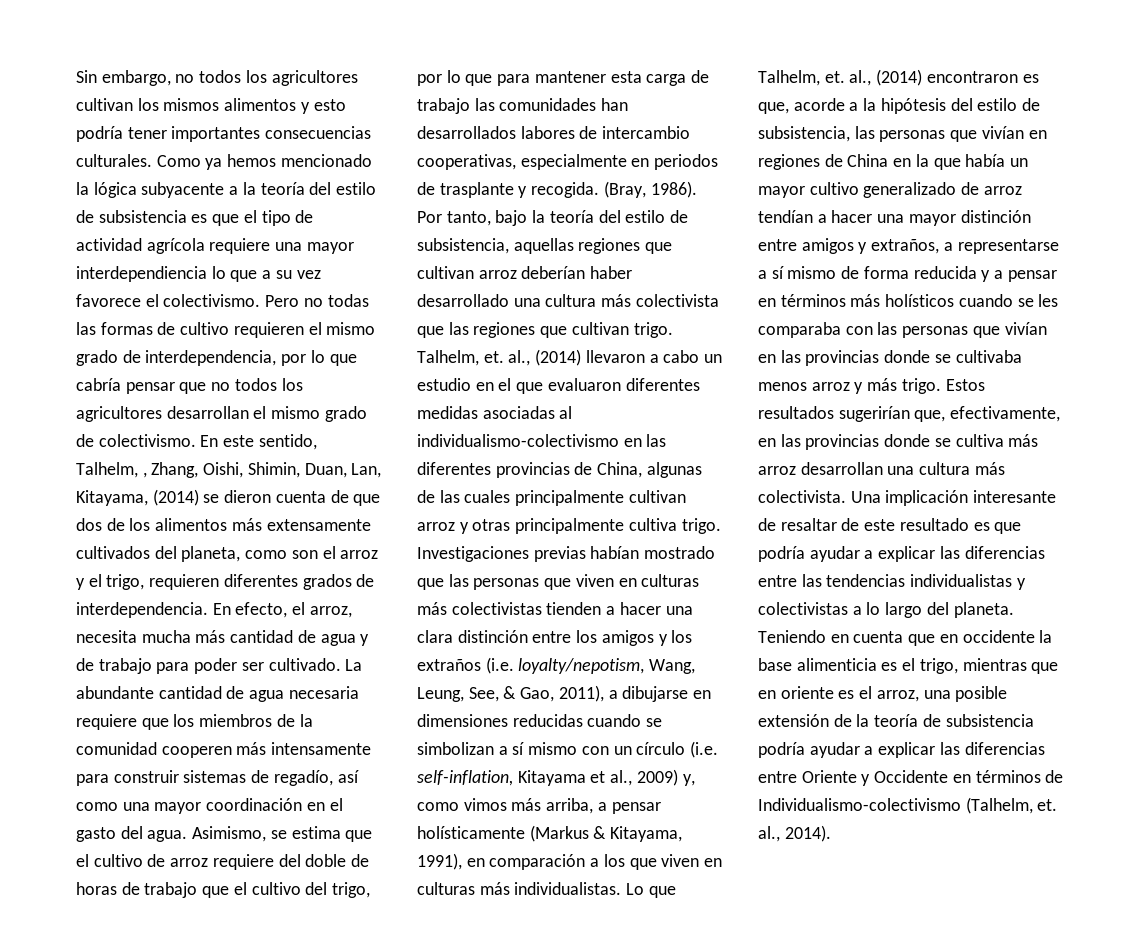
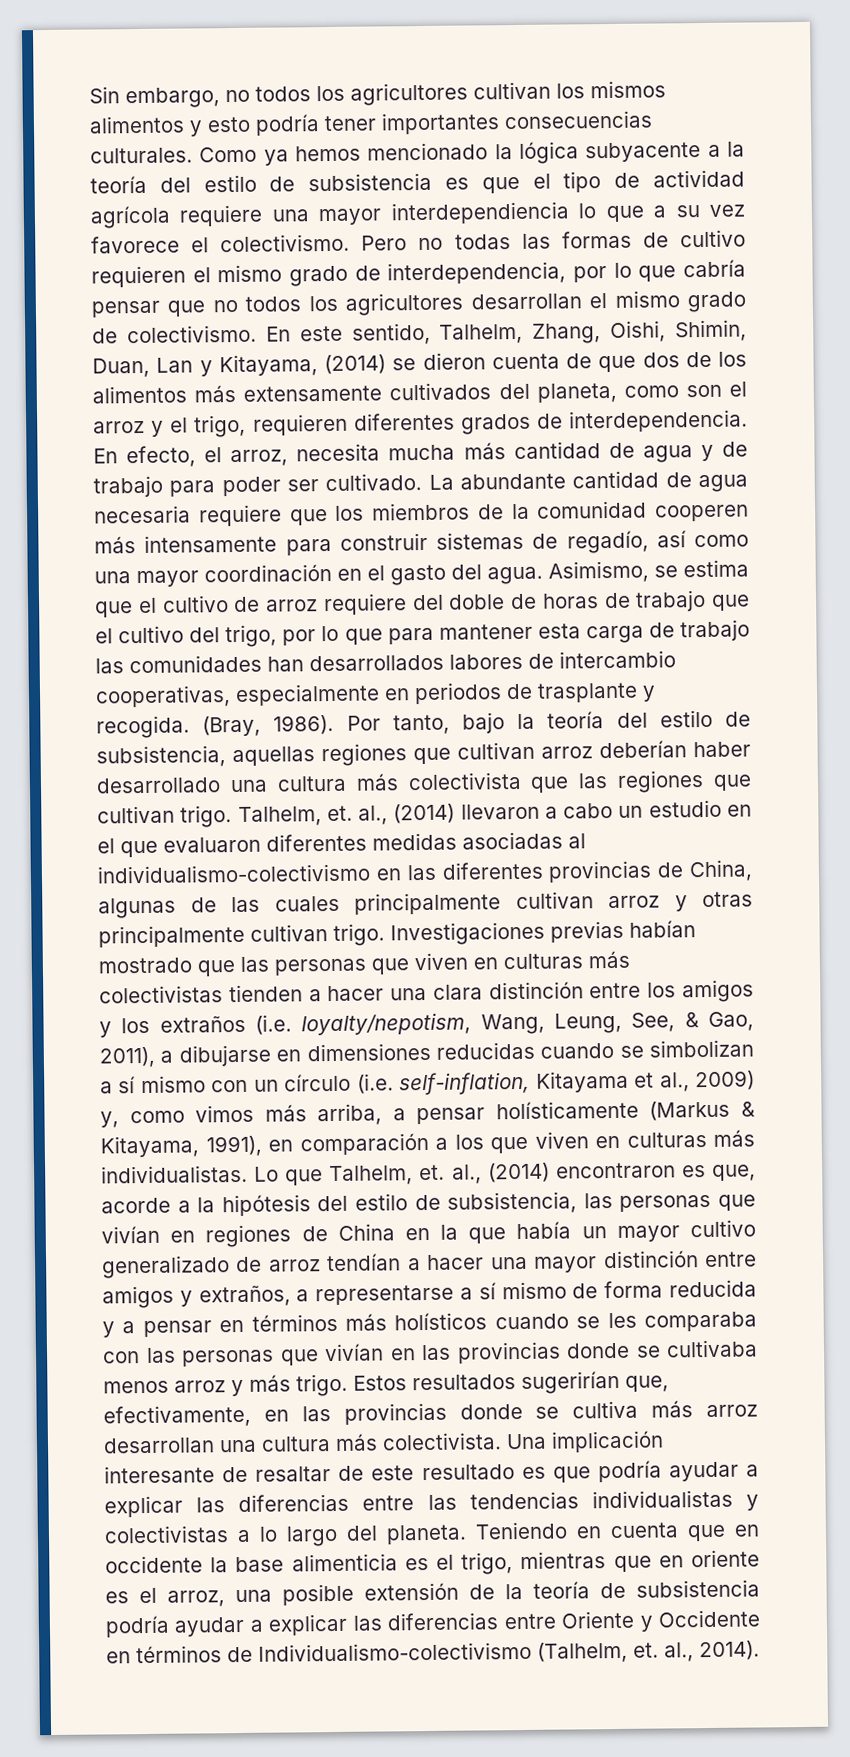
[142,472,147,478] , -> (524, 333) none
[351,463,382,478] Lan, -> [156,357,213,377] Lan y
[628,518,677,531] cultiva -> [250,924,328,942] cultivan

